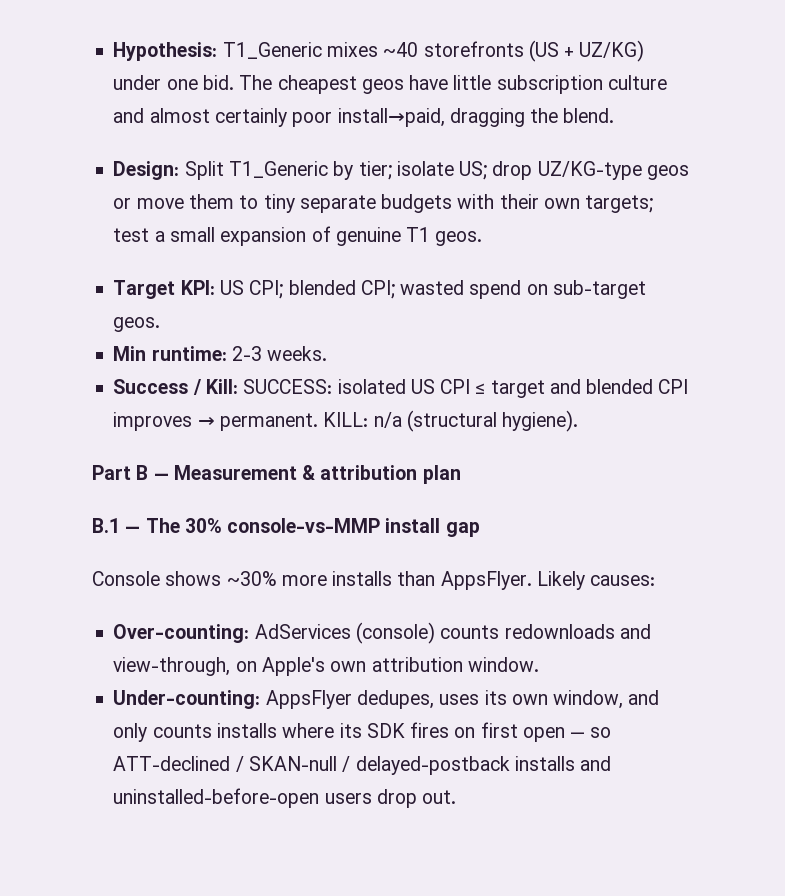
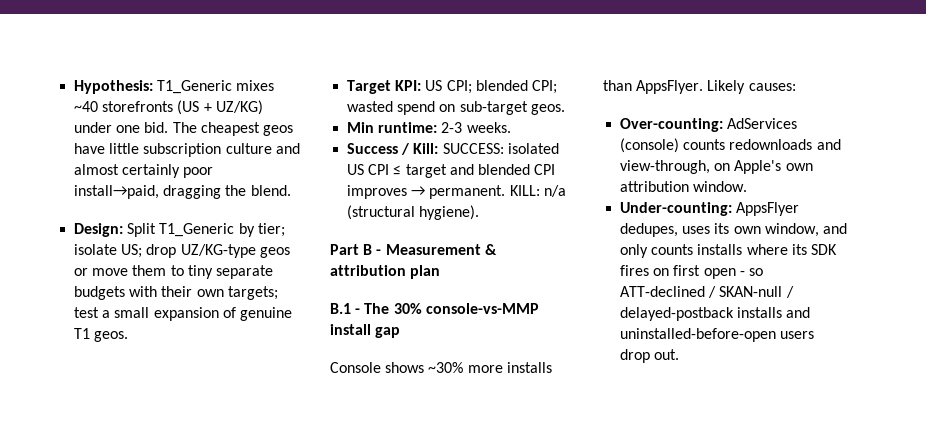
[153,473,169,480] — -> [376,249,382,255] -
[125,526,141,533] — -> [355,308,361,314] -
[570,732,586,738] — -> [739,271,745,276] -

